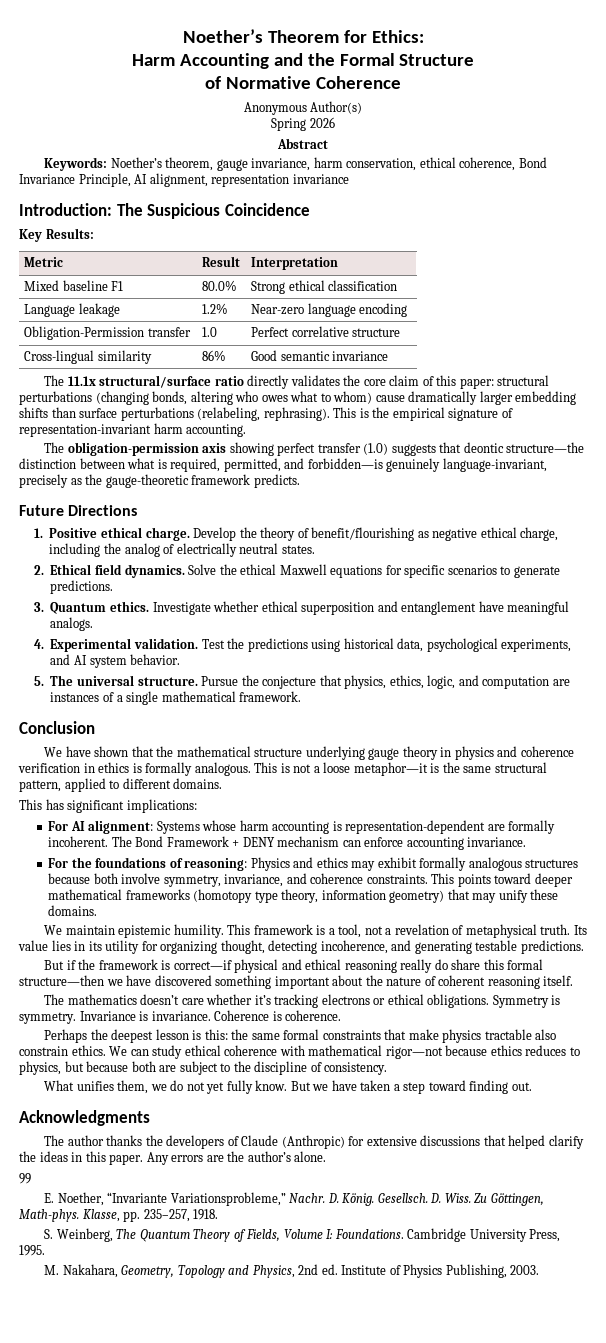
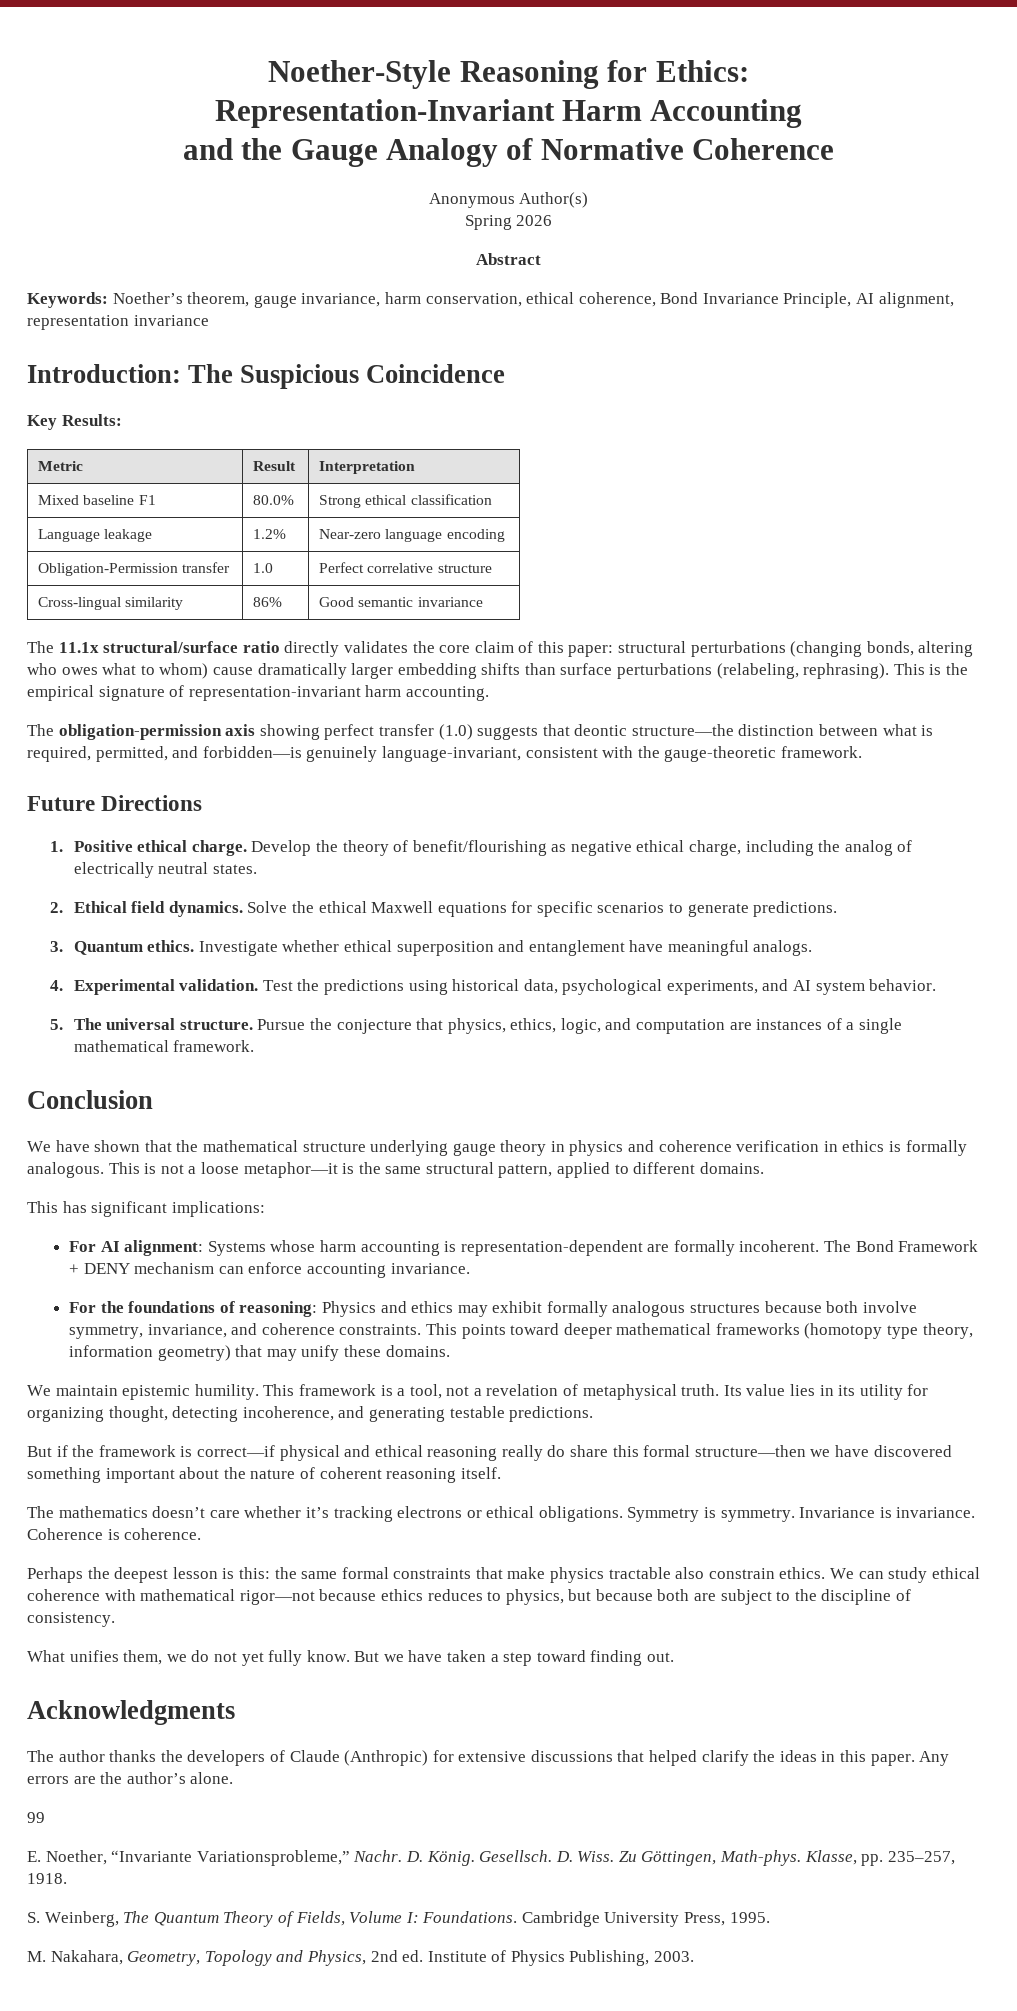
[182,29,339,43] Noether’s Theorem -> [268,60,599,89] Noether-Style Reasoning
(424, 36) none -> [214,99,555,128] Representation-Invariant
(269, 61) none -> (803, 113) //
[339,53,475,66] Formal Structure // -> [290,138,498,167] Gauge Analogy
[19,474,300,488] precisely as the gauge-theoretic framework predicts. -> [525,746,862,762] consistent with the gauge-theoretic framework.

